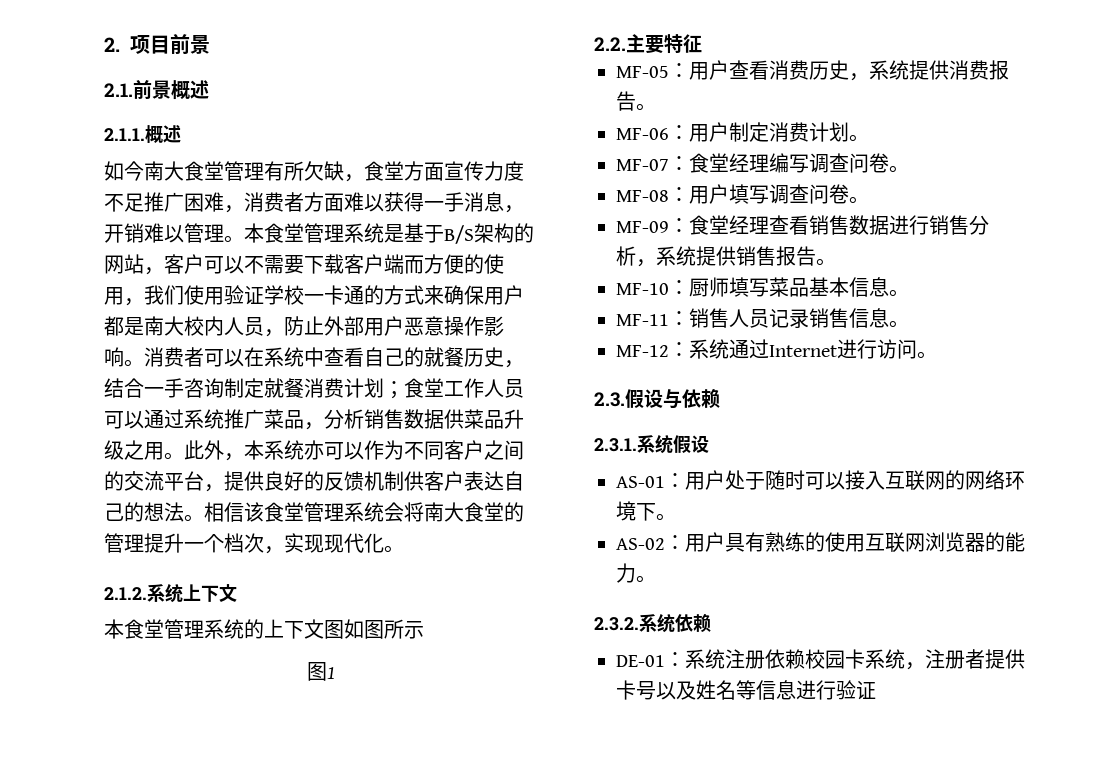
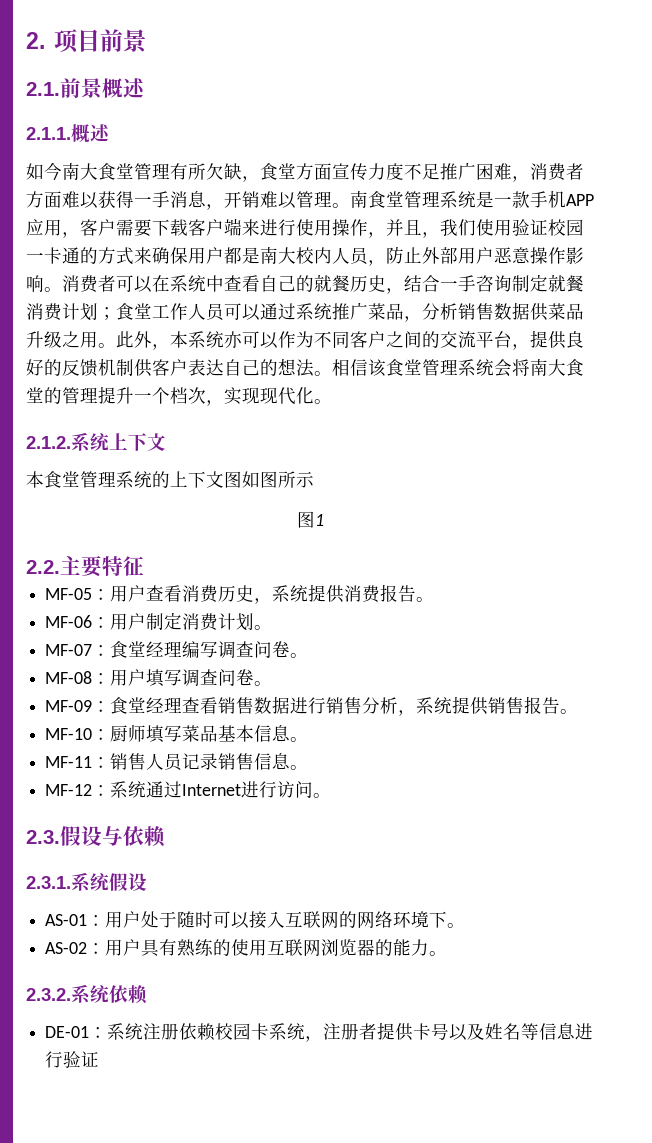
[244,223,264,243] 本 -> [350,191,368,208] 南
[404,223,534,244] [104,254,504,275] [104,287,124,305] 基于B/S架构的网站，客户可以不需要下载客户端而方便的使用 -> [494,190,594,208] [26,218,422,238] 一款手机APP应用，客户需要下载客户端来进行使用操作，并且
[264,285,304,305] 学校 -> [548,219,584,236] 校园

